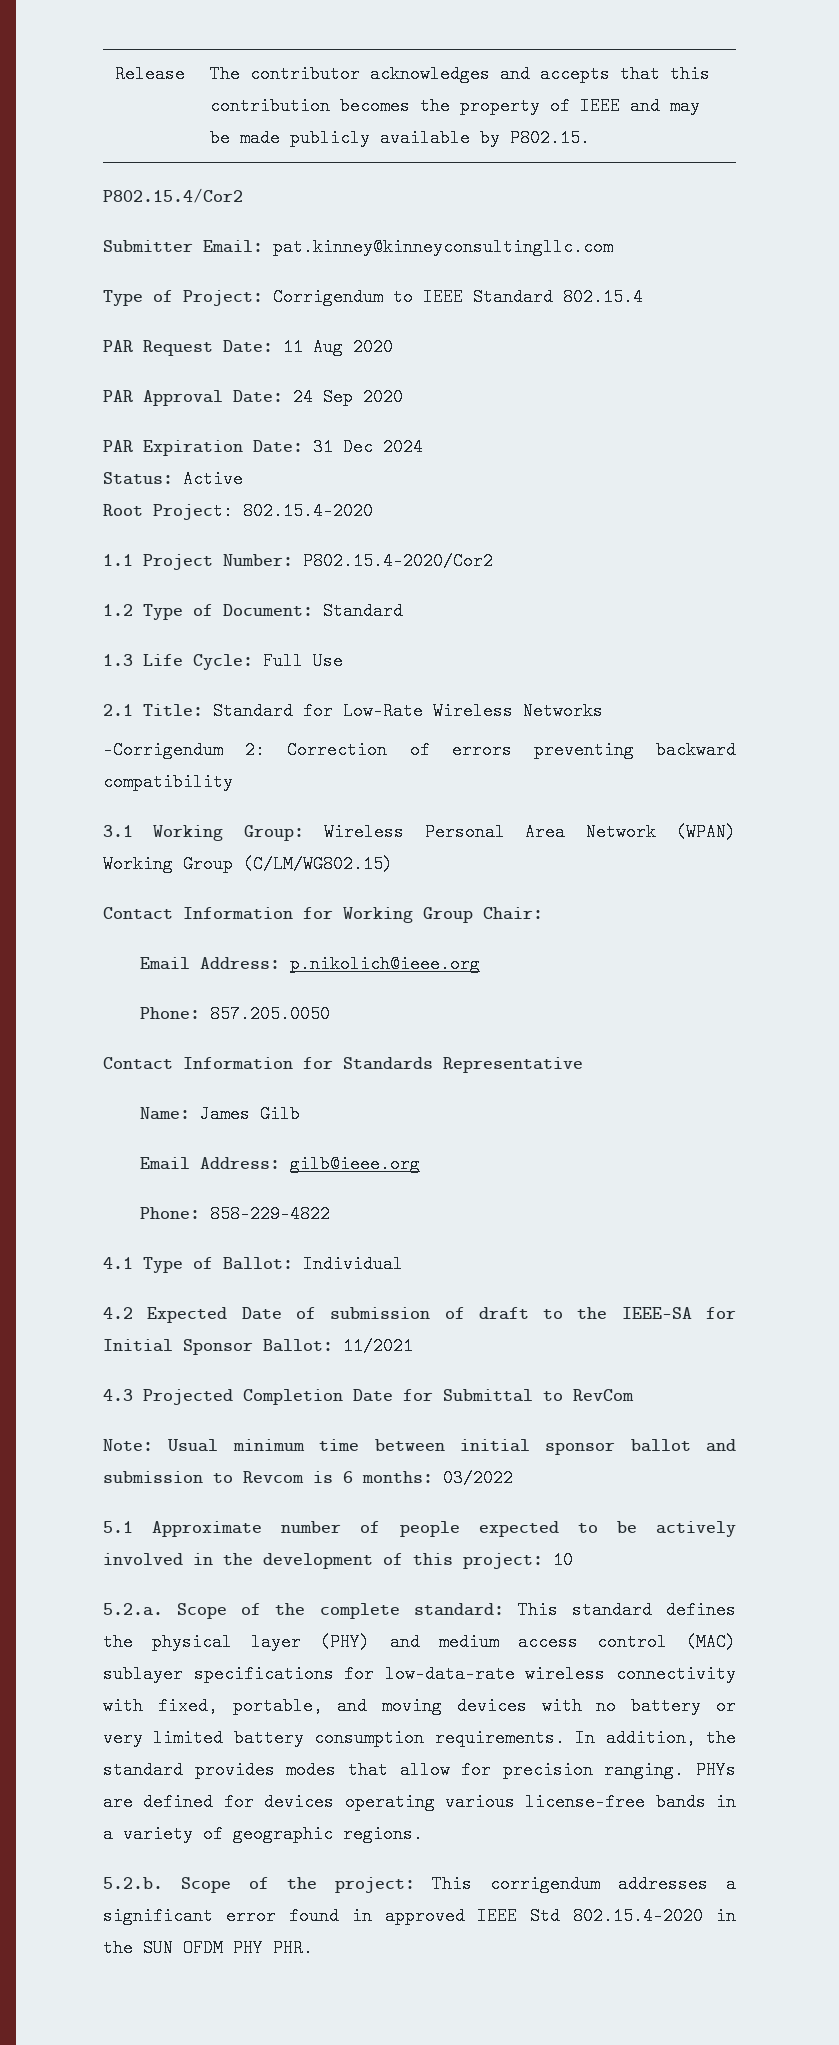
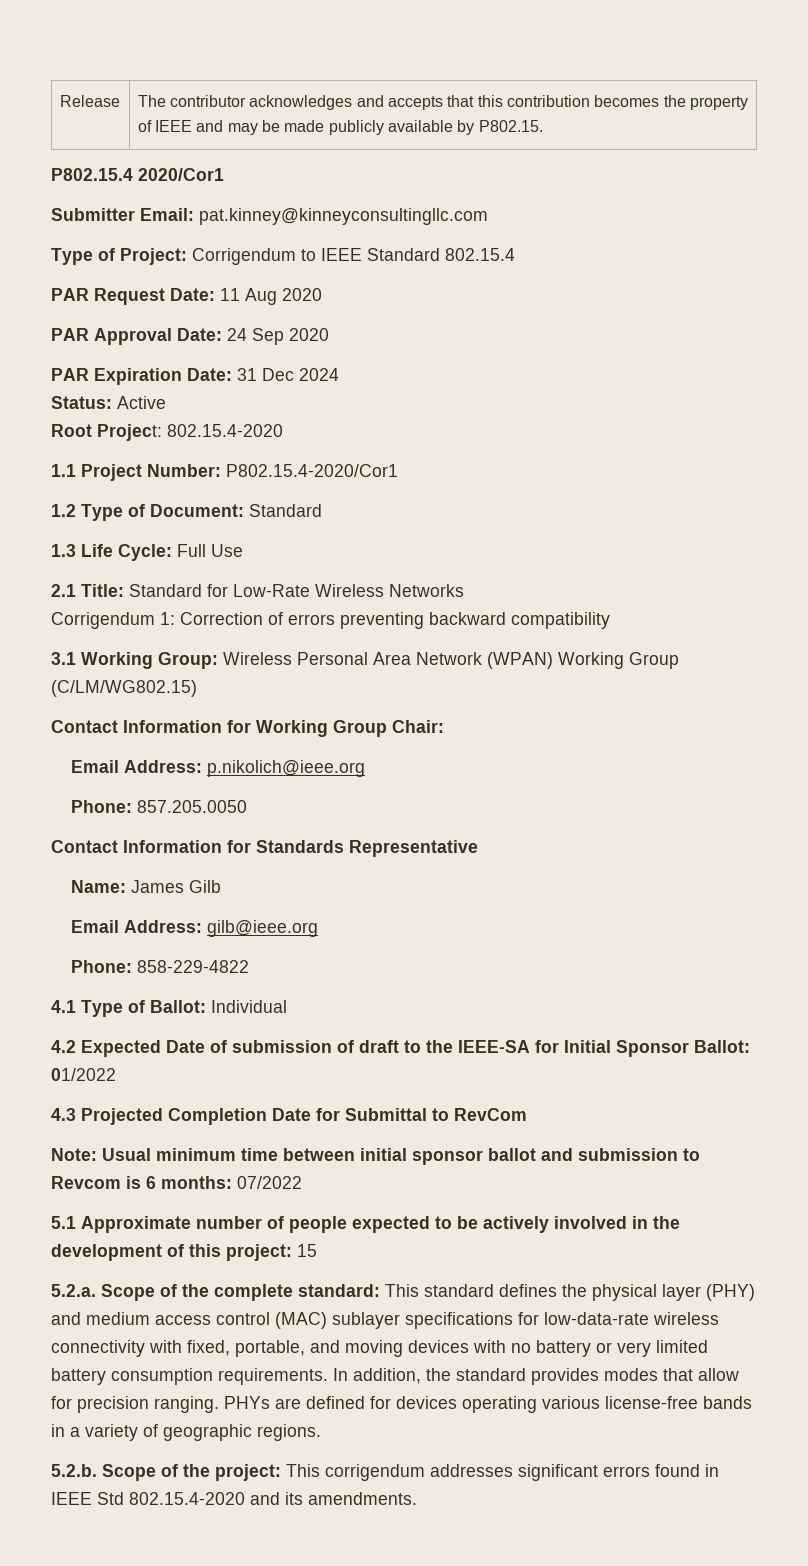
[103,188,243,203] P802.15.4/Cor2 -> [51,168,224,181] P802.15.4 2020/Cor1
[303,552,493,570] P802.15.4-2020/Cor2 -> [226,464,398,477] P802.15.4-2020/Cor1
[103,741,266,759] -Corrigendum 2: -> [51,612,175,629] Corrigendum 1:
[343,1337,413,1355] 11/2021 -> [51,1068,116,1081] 01/2022
[443,1469,513,1487] 03/2022 -> [237,1176,302,1189] 07/2022
[553,1551,573,1569] 10 -> [297,1244,317,1257] 15
[726,1875,736,1893] [103,1907,276,1925] a significant error -> [518,1464,650,1481] significant errors
[384,1907,465,1925] approved -> (719, 1470) none
[716,1907,736,1925] [103,1939,313,1957] in the SUN OFDM PHY PHR. -> [250,1492,417,1505] and its amendments.

